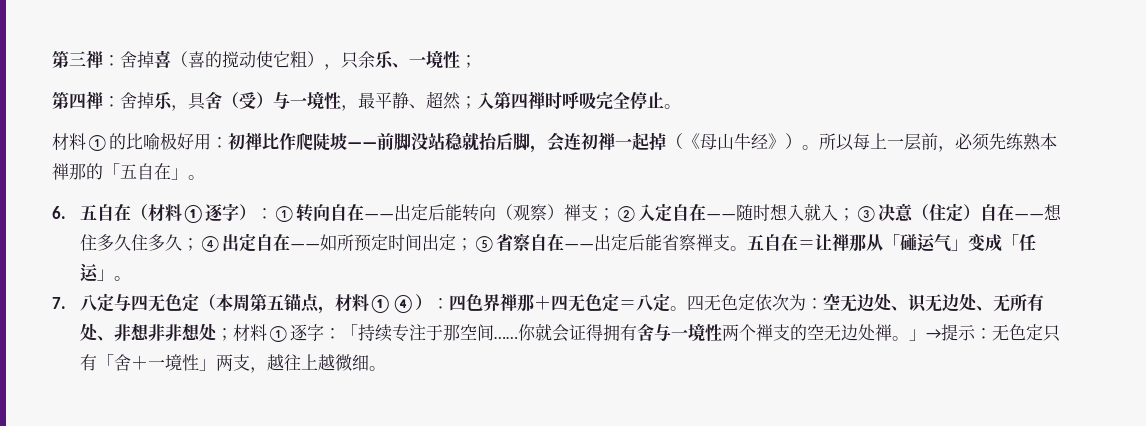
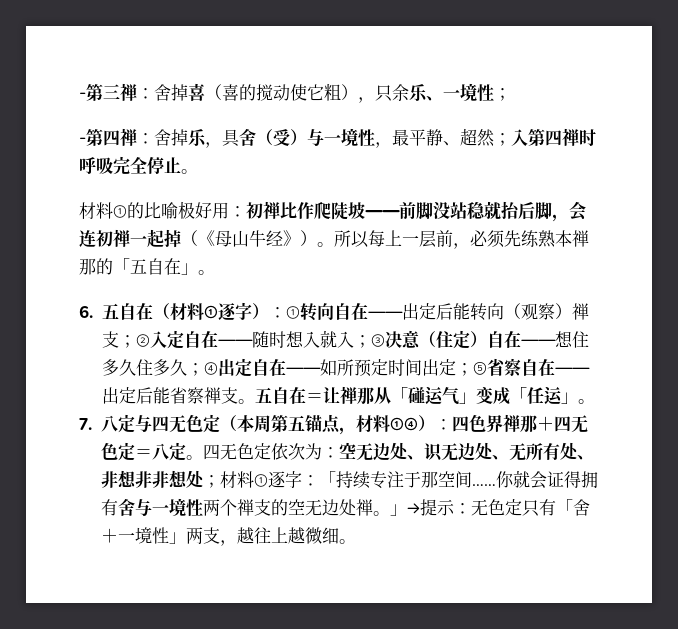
(52, 59) none -> [79,92,86,99] -
(477, 61) none -> [79,137,86,144] -

